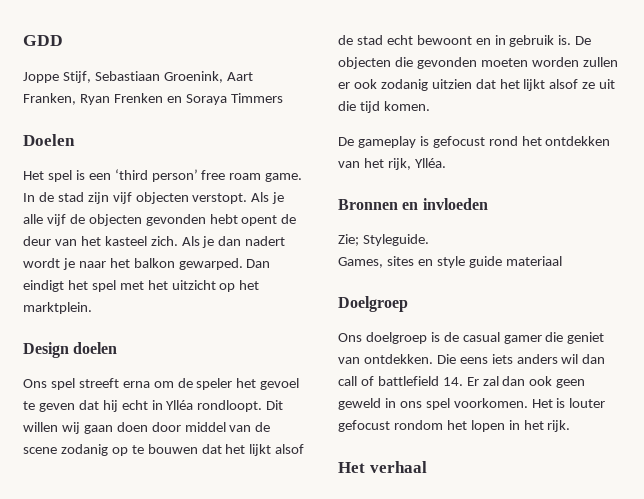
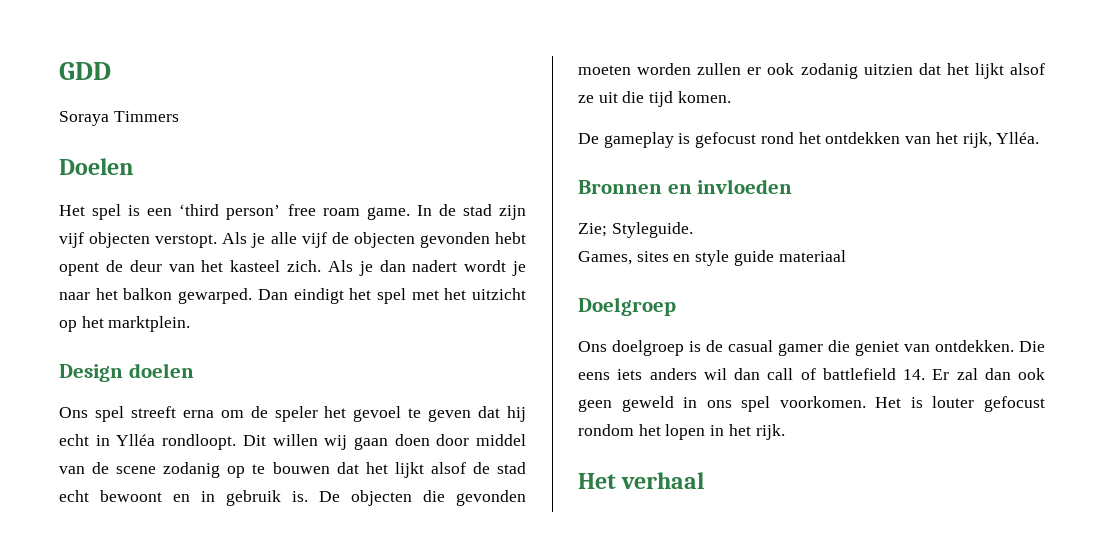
[23,71,253,83] [23,93,182,105] Joppe Stijf, Sebastiaan Groenink, Aart Franken, Ryan Frenken en -> (111, 71) none

